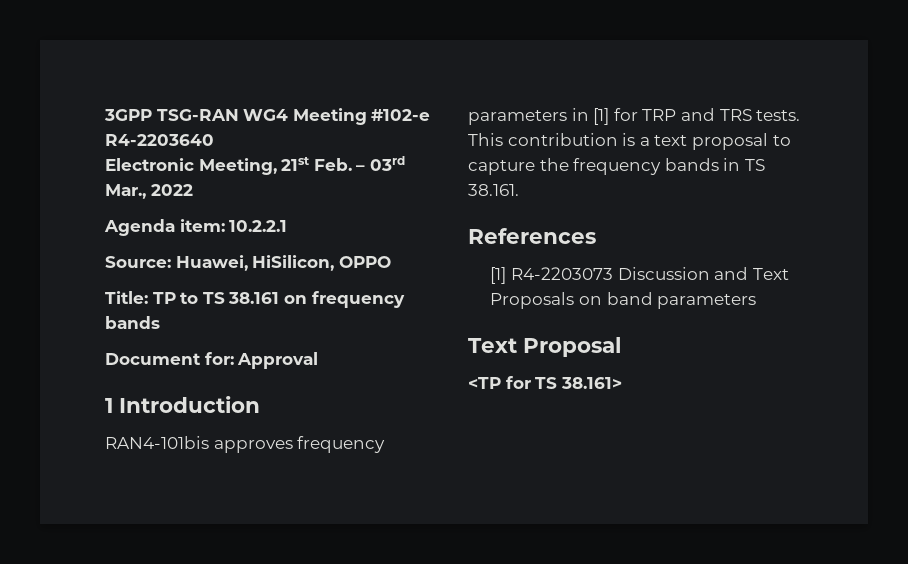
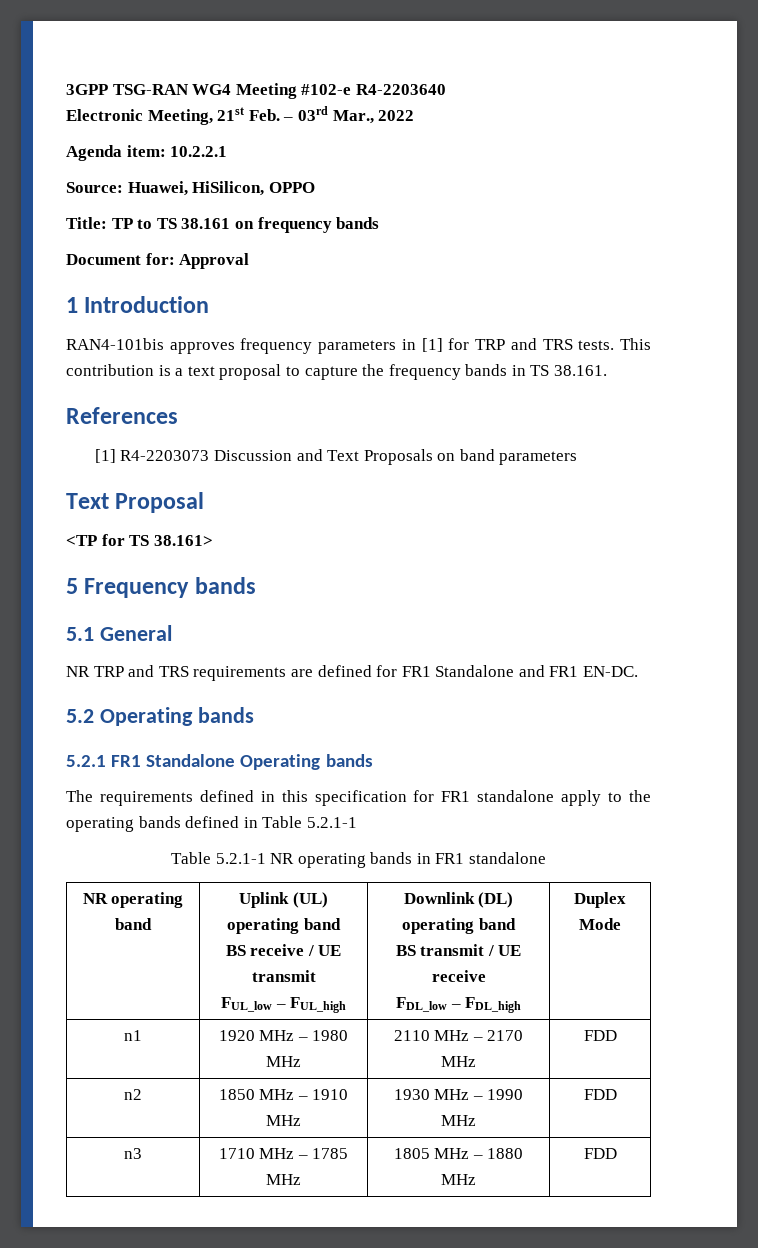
(622, 383) none -> [66,577,256,598] [66,625,172,641] [66,665,639,681] [66,707,254,726] [66,754,373,770] [66,790,651,806] [66,816,357,832] [170,852,547,868] [82,892,184,908] [115,918,152,930] [239,892,328,908] [227,918,341,934] [225,944,342,956] [251,970,316,982] [220,997,347,1013] [403,892,514,908] [402,918,516,934] [395,944,522,956] [431,970,486,982] [395,997,522,1013] [574,892,626,908] [579,918,621,930] [124,1030,142,1041] [218,1030,349,1041] [266,1056,301,1067] [393,1030,524,1041] [440,1056,476,1067] [583,1030,617,1041] [124,1089,142,1100] [218,1089,349,1100] [266,1115,301,1126] [393,1089,524,1100] [440,1115,476,1126] [583,1089,617,1100] [124,1148,142,1159] [218,1148,349,1159] [266,1174,301,1185] [393,1148,524,1159] [440,1174,476,1185] [583,1148,617,1159] // 5 Frequency bands // 5.1 General // NR TRP and TRS requirements are defined for FR1 Standalone and FR1 EN-DC. // 5.2 Operating bands // 5.2.1 FR1 Standalone Operating bands // The requirements defined in this specification for FR1 standalone apply to the operating bands defined in Table 5.2.1-1 // Table 5.2.1-1 NR operating bands in FR1 standalone // NR operating band | Uplink (UL) operating band // BS receive / UE transmit // FUL_low – FUL_high | Downlink (DL) operating band // BS transmit / UE receive // FDL_low – FDL_high | Duplex Mode // n1 | 1920 MHz – 1980 MHz | 2110 MHz – 2170 MHz | FDD // n2 | 1850 MHz – 1910 MHz | 1930 MHz – 1990 MHz | FDD // n3 | 1710 MHz – 1785 MHz | 1805 MHz – 1880 MHz | FDD

